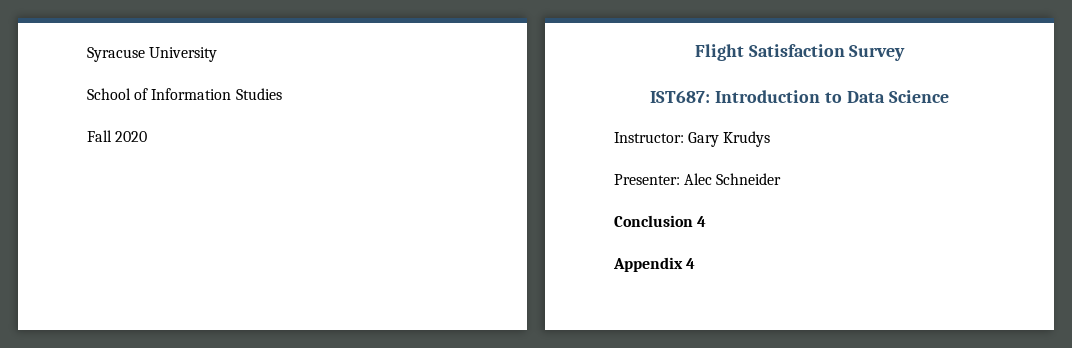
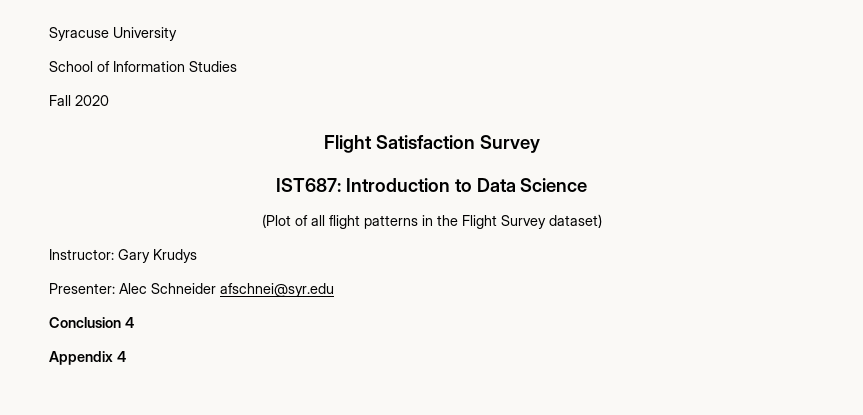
(949, 96) none -> [261,214,602,229] // (Plot of all flight patterns in the Flight Survey dataset)
(782, 179) none -> [220,283,334,297] afschnei@syr.edu

